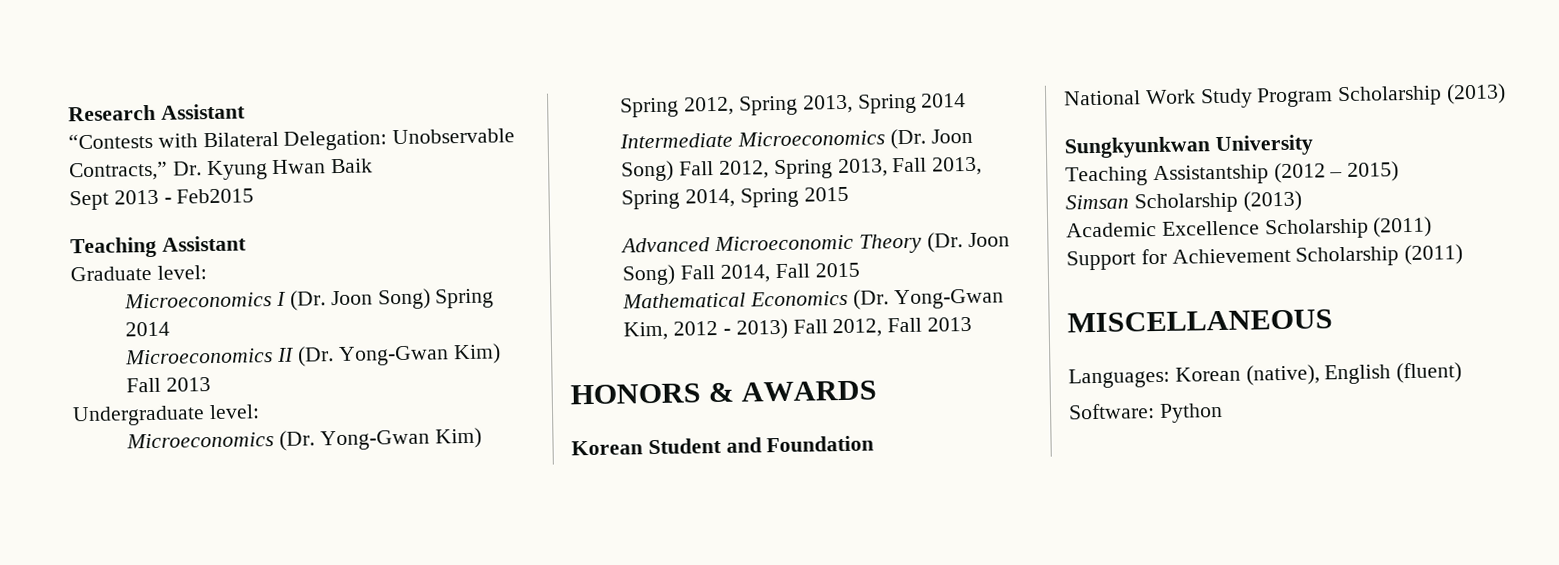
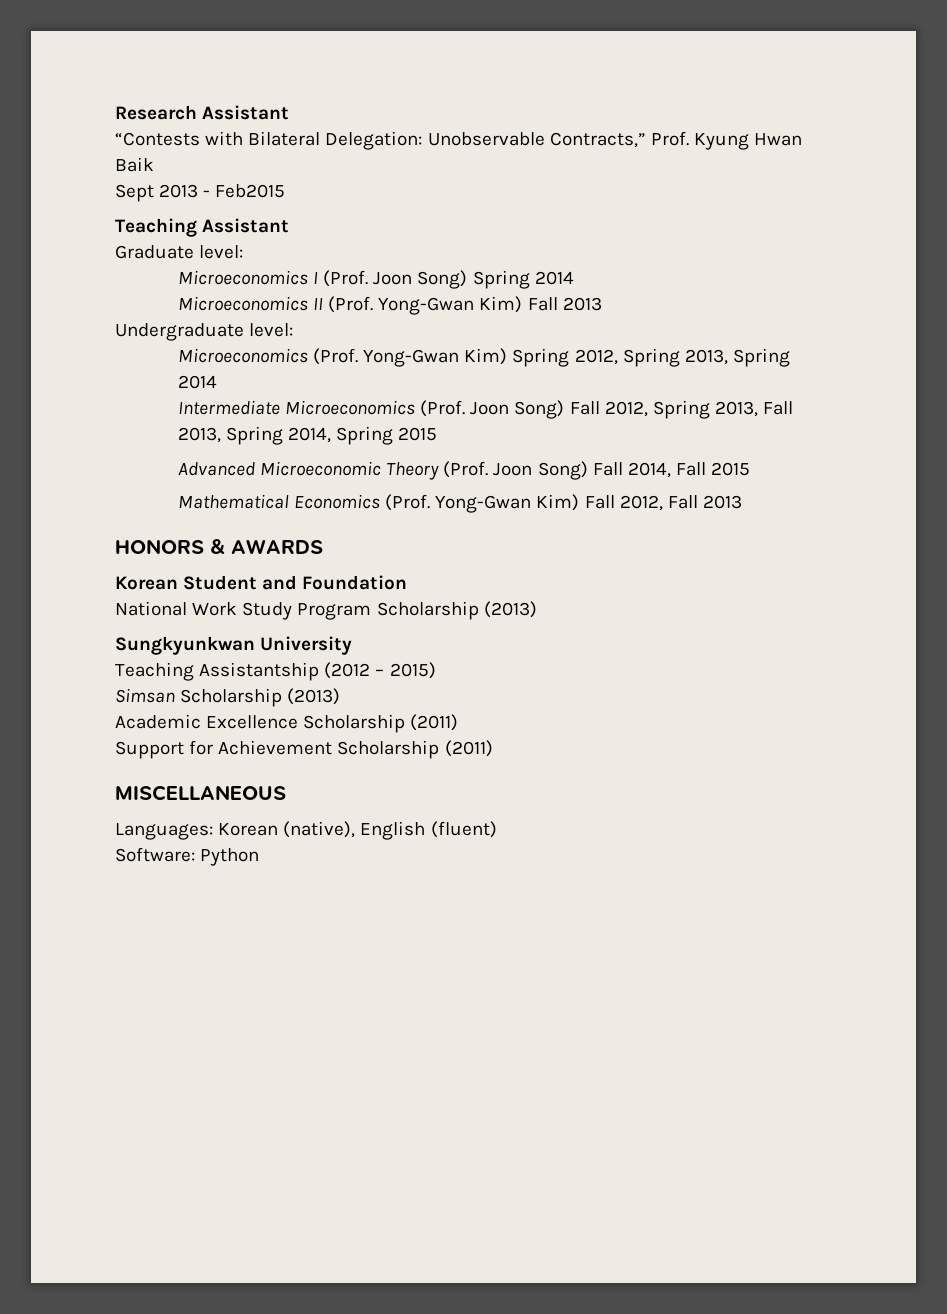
[172,161,202,176] Dr. -> [650,131,689,146] Prof.
[289,290,326,311] (Dr. -> [323,270,369,287] (Prof.
[296,346,334,367] (Dr. -> [328,296,374,313] (Prof.
[279,430,316,451] (Dr. -> [312,348,358,365] (Prof.
[889,128,926,150] (Dr. -> [420,400,466,417] (Prof.
[926,232,963,253] (Dr. -> [443,461,489,478] (Prof.
[852,288,1004,310] [623,318,788,341] (Dr. Yong-Gwan Kim, 2012 - 2013) -> [385,494,580,513] (Prof. Yong-Gwan Kim)

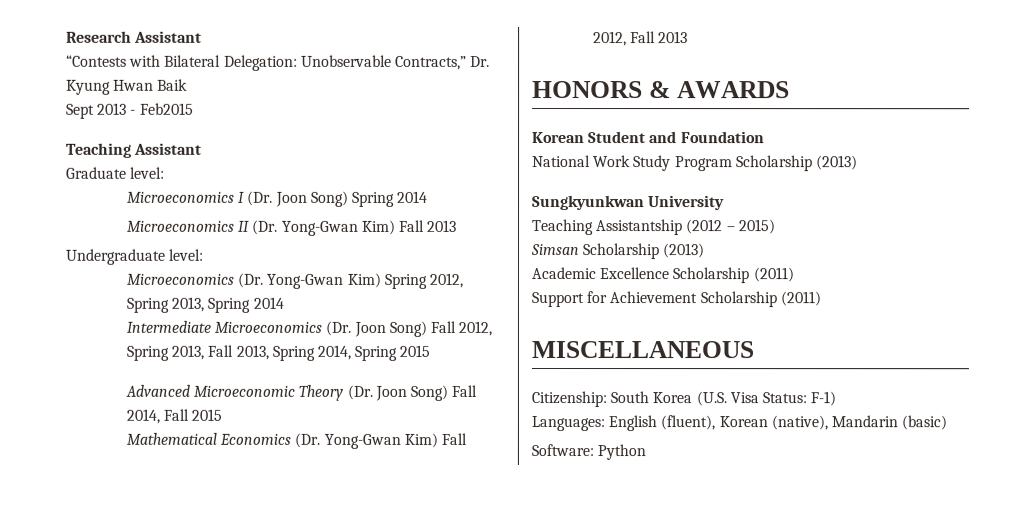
[650,131,689,146] Prof. -> [470,55,491,67] Dr.
[323,270,369,287] (Prof. -> [247,190,274,206] (Dr.
[328,296,374,313] (Prof. -> [252,219,279,235] (Dr.
[312,348,358,365] (Prof. -> [237,272,264,288] (Dr.
[420,400,466,417] (Prof. -> [325,320,352,336] (Dr.
[443,461,489,478] (Prof. -> [346,384,373,400] (Dr.
[385,494,431,511] (Prof. -> [294,432,321,448] (Dr.
[115,821,497,840] Languages: Korean (native), English (fluent) -> [531,391,837,408] [531,415,948,432] Citizenship: South Korea (U.S. Visa Status: F-1) // Languages: English (fluent), Korean (native), Mandarin (basic)

